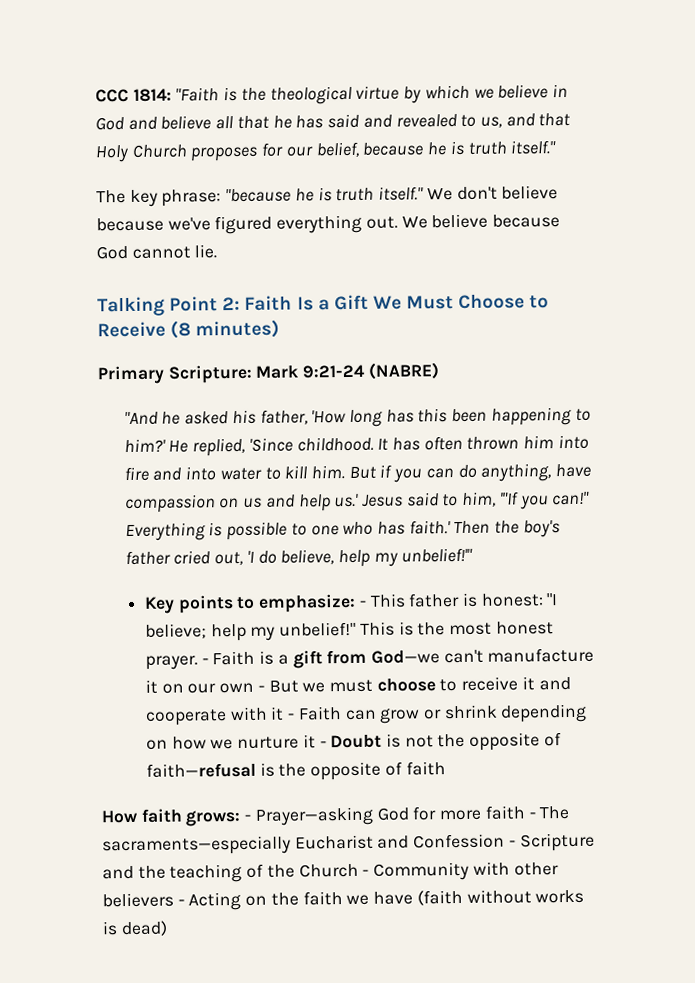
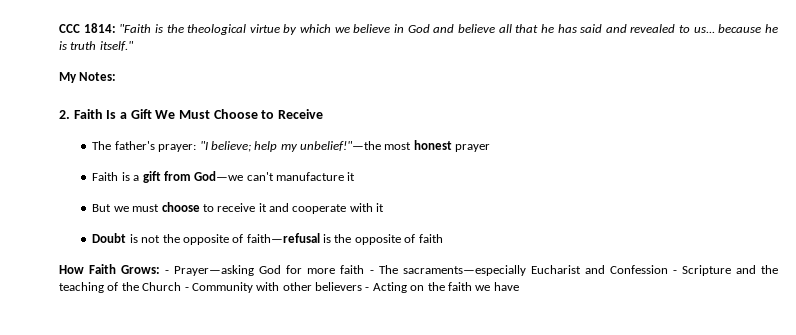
[479,112,572,128] [95,141,359,163] us, and that Holy Church proposes for our belief, -> [693,27,715,33] us...
[96,185,559,207] [96,213,561,235] [96,244,218,260] [97,296,241,317] The key phrase: "because he is truth itself." We don't believe because we've figured everything out. We believe because God cannot lie. // Talking Point 2: -> [59,72,117,83] [59,110,70,119] My Notes: // 2.
[170,319,281,339] [97,362,439,385] [123,406,591,427] [123,434,589,457] [123,463,592,483] [124,491,591,514] [124,520,560,542] [124,547,474,568] [143,592,559,614] [144,621,554,642] [144,655,209,670] (8 minutes) // Primary Scripture: Mark 9:21-24 (NABRE) // "And he asked his father, 'How long has this been happening to him?' He replied, 'Since childhood. It has often thrown him into fire and into water to kill him. But if you can do anything, have compassion on us and help us.' Jesus said to him, '"If you can!" Everything is possible to one who has faith.' Then the boy's father cried out, 'I do believe, help my unbelief!'" // Key points to emphasize: - This father is honest: "I believe; help my unbelief!" This is the most honest prayer. - -> [92,140,491,152] // The father's prayer: "I believe; help my unbelief!"—the most honest prayer //
[161,682,265,694] on our own - -> (356, 176) //
[288,703,588,724] [145,734,327,750] - Faith can grow or shrink depending on how we nurture it - -> (385, 207) //
[140,808,242,827] faith grows: -> [89,264,161,274] Faith Grows:
[416,889,585,906] [102,920,168,937] (faith without works is dead) -> (519, 286) none

